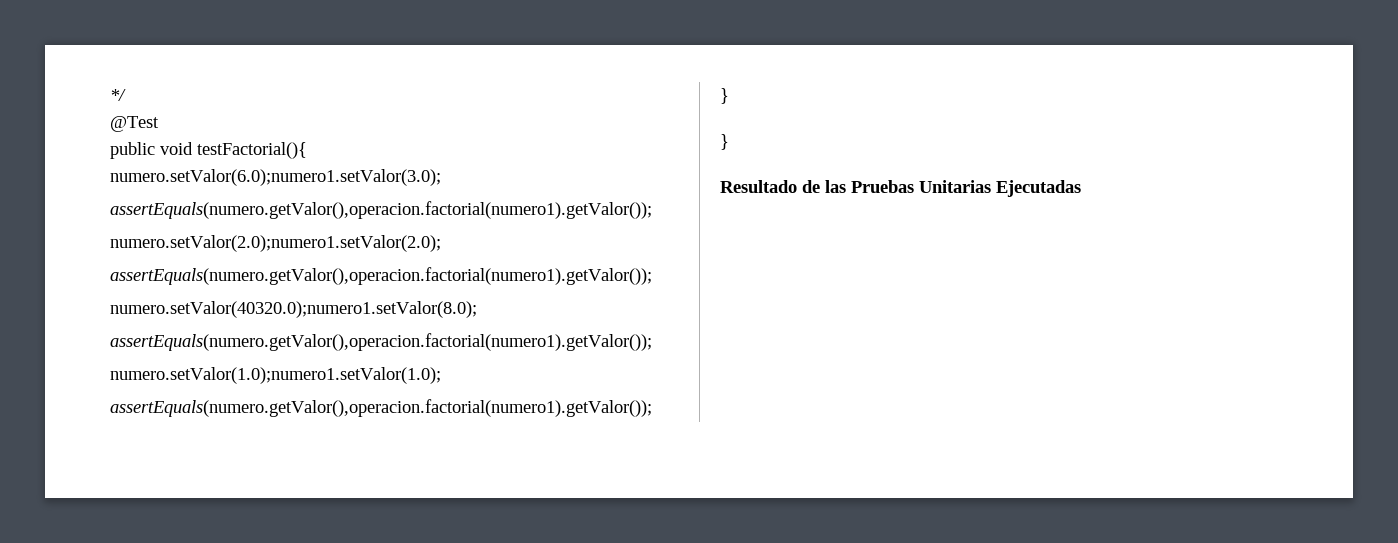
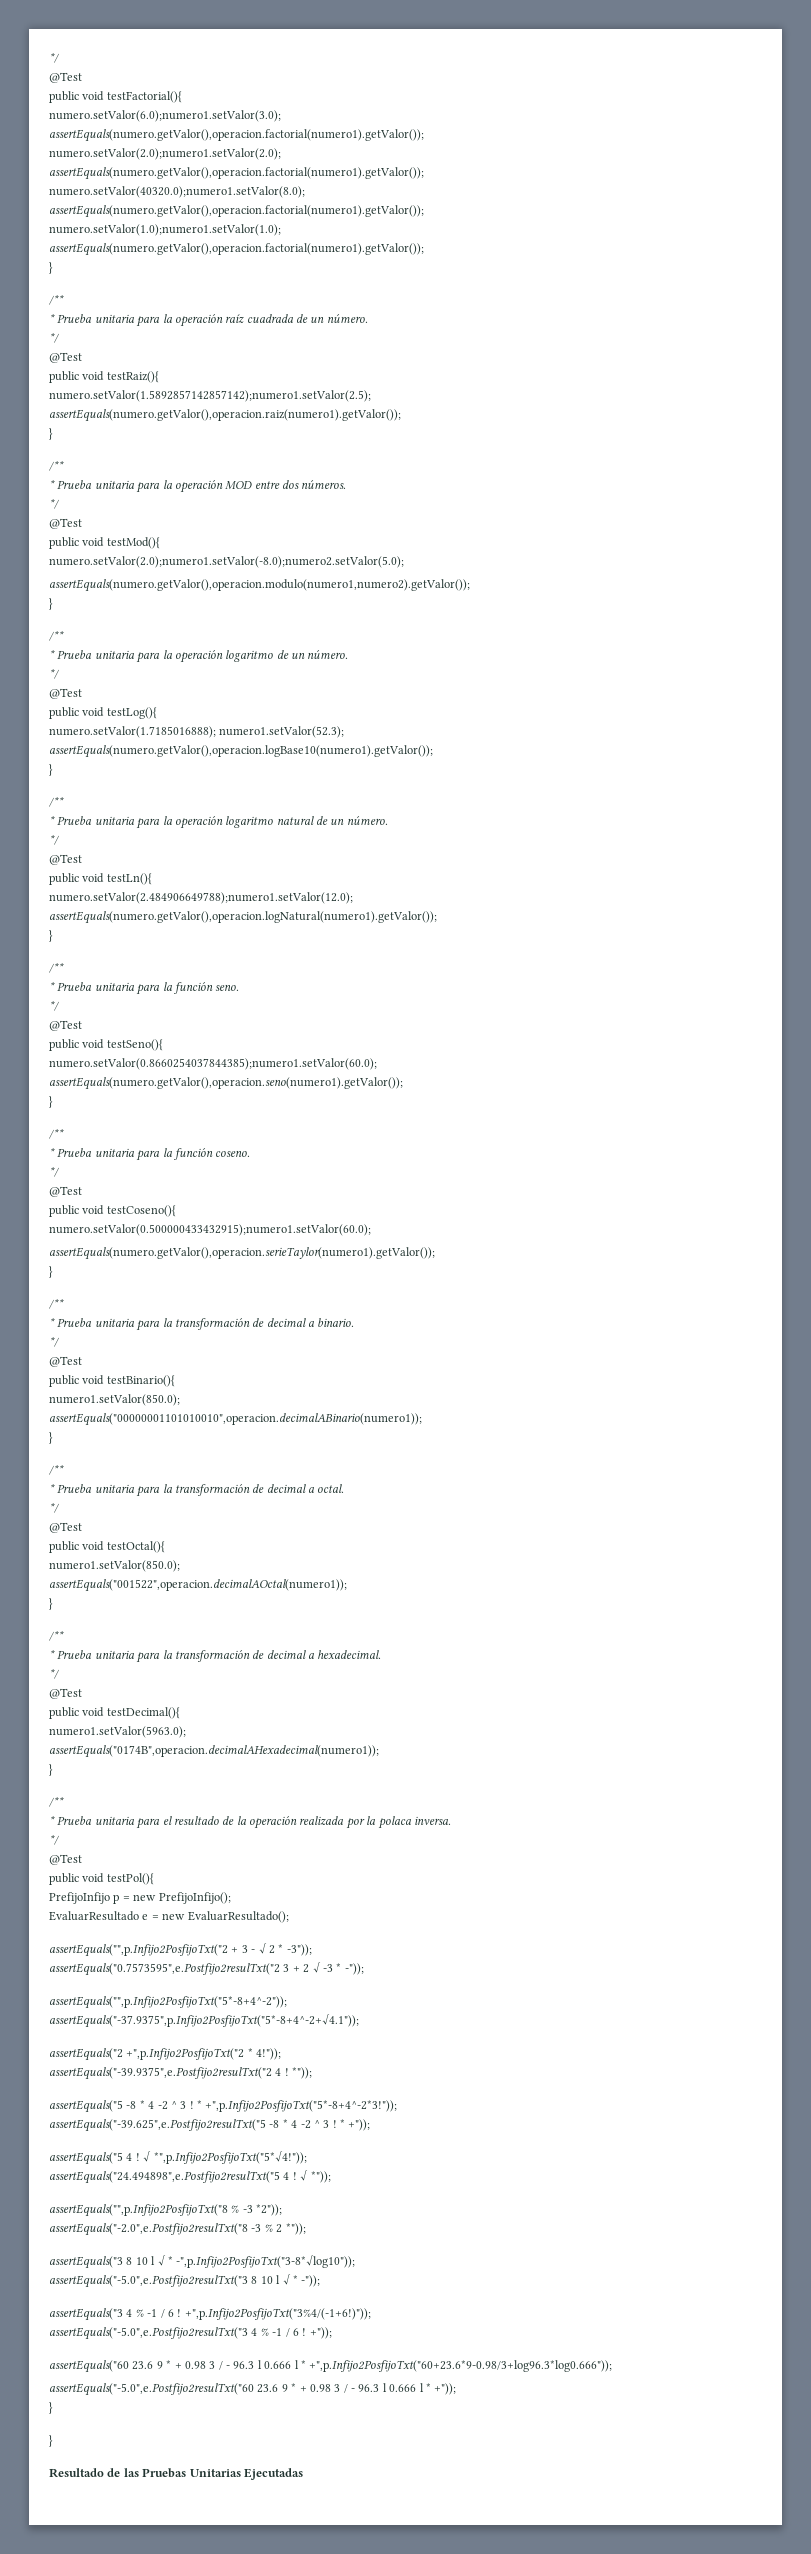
(729, 96) none -> [49,295,64,305] [49,314,368,327] [49,333,60,343] [49,352,82,363] [49,371,159,383] [49,390,371,402] [49,409,401,422] [49,428,53,440] [49,461,64,471] [49,480,347,493] [49,499,60,509] [49,518,82,529] [49,537,160,549] [49,556,404,568] [49,579,470,592] [49,598,53,610] [49,631,64,641] [49,650,349,663] [49,669,60,679] [49,688,82,699] [49,707,157,719] [49,726,345,738] [49,745,433,758] [49,764,53,776] [49,797,64,807] [49,816,388,829] [49,835,60,845] [49,854,82,865] [49,873,152,885] [49,892,353,904] [49,911,437,924] [49,930,53,942] [49,963,64,973] [49,982,240,995] [49,1001,60,1011] [49,1020,82,1031] [49,1039,163,1051] [49,1058,377,1070] [49,1077,403,1090] [49,1096,53,1108] [49,1129,64,1139] [49,1148,251,1161] [49,1167,60,1177] [49,1186,82,1197] [49,1205,176,1217] [49,1224,371,1236] [49,1247,435,1260] [49,1266,53,1278] [49,1299,64,1309] [49,1318,355,1331] [49,1337,60,1347] [49,1356,82,1367] [49,1375,175,1387] [49,1394,180,1406] [49,1413,422,1426] [49,1432,53,1444] [49,1465,64,1475] [49,1484,345,1497] [49,1503,60,1513] [49,1522,82,1533] [49,1541,165,1553] [49,1560,180,1572] [49,1579,347,1592] [49,1598,53,1610] [49,1631,64,1641] [49,1650,382,1663] [49,1669,60,1679] [49,1688,82,1699] [49,1707,180,1719] [49,1726,186,1738] [49,1745,379,1758] [49,1764,53,1776] [49,1797,64,1807] [49,1816,451,1829] [49,1835,60,1845] [49,1854,82,1865] [49,1873,154,1885] [49,1892,231,1904] [49,1911,289,1923] [49,1943,312,1957] [49,1962,364,1976] [49,1996,287,2009] [49,2014,359,2028] [49,2048,282,2061] [49,2067,313,2080] [49,2100,398,2113] [49,2119,371,2132] [49,2151,307,2165] [49,2170,331,2184] [49,2204,283,2217] [49,2223,306,2236] [49,2255,356,2269] [49,2274,321,2288] [49,2308,371,2321] [49,2327,332,2340] [49,2360,613,2373] [49,2383,457,2396] [49,2402,53,2414] // /** // * Prueba unitaria para la operación raíz cuadrada de un número. // */ // @Test // public void testRaiz(){ // numero.setValor(1.5892857142857142);numero1.setValor(2.5); // assertEquals(numero.getValor(),operacion.raiz(numero1).getValor()); // } // /** // * Prueba unitaria para la operación MOD entre dos números. // */ // @Test // public void testMod(){ // numero.setValor(2.0);numero1.setValor(-8.0);numero2.setValor(5.0); // assertEquals(numero.getValor(),operacion.modulo(numero1,numero2).getValor()); // } // /** // * Prueba unitaria para la operación logaritmo de un número. // */ // @Test // public void testLog(){ // numero.setValor(1.7185016888); numero1.setValor(52.3); // assertEquals(numero.getValor(),operacion.logBase10(numero1).getValor()); // } // /** // * Prueba unitaria para la operación logaritmo natural de un número. // */ // @Test // public void testLn(){ // numero.setValor(2.484906649788);numero1.setValor(12.0); // assertEquals(numero.getValor(),operacion.logNatural(numero1).getValor()); // } // /** // * Prueba unitaria para la función seno. // */ // @Test // public void testSeno(){ // numero.setValor(0.8660254037844385);numero1.setValor(60.0); // assertEquals(numero.getValor(),operacion.seno(numero1).getValor()); // } // /** // * Prueba unitaria para la función coseno. // */ // @Test // public void testCoseno(){ // numero.setValor(0.500000433432915);numero1.setValor(60.0); // assertEquals(numero.getValor(),operacion.serieTaylor(numero1).getValor()); // } // /** // * Prueba unitaria para la transformación de decimal a binario. // */ // @Test // public void testBinario(){ // numero1.setValor(850.0); // assertEquals("00000001101010010",operacion.decimalABinario(numero1)); // } // /** // * Prueba unitaria para la transformación de decimal a octal. // */ // @Test // public void testOctal(){ // numero1.setValor(850.0); // assertEquals("001522",operacion.decimalAOctal(numero1)); // } // /** // * Prueba unitaria para la transformación de decimal a hexadecimal. // */ // @Test // public void testDecimal(){ // numero1.setValor(5963.0); // assertEquals("0174B",operacion.decimalAHexadecimal(numero1)); // } // /** // * Prueba unitaria para el resultado de la operación realizada por la polaca inversa. // */ // @Test // public void testPol(){ // PrefijoInfijo p = new PrefijoInfijo(); // EvaluarResultado e = new EvaluarResultado(); // assertEquals("",p.Infijo2PosfijoTxt("2 + 3 - √ 2 * -3")); // assertEquals("0.7573595",e.Postfijo2resulTxt("2 3 + 2 √ -3 * -")); // assertEquals("",p.Infijo2PosfijoTxt("5*-8+4^-2")); // assertEquals("-37.9375",p.Infijo2PosfijoTxt("5*-8+4^-2+√4.1")); // assertEquals("2 +",p.Infijo2PosfijoTxt("2 * 4!")); // assertEquals("-39.9375",e.Postfijo2resulTxt("2 4 ! *")); // assertEquals("5 -8 * 4 -2 ^ 3 ! * +",p.Infijo2PosfijoTxt("5*-8+4^-2*3!")); // assertEquals("-39.625",e.Postfijo2resulTxt("5 -8 * 4 -2 ^ 3 ! * +")); // assertEquals("5 4 ! √ *",p.Infijo2PosfijoTxt("5*√4!")); // assertEquals("24.494898",e.Postfijo2resulTxt("5 4 ! √ *")); // assertEquals("",p.Infijo2PosfijoTxt("8 % -3 *2")); // assertEquals("-2.0",e.Postfijo2resulTxt("8 -3 % 2 *")); // assertEquals("3 8 10 l √ * -",p.Infijo2PosfijoTxt("3-8*√log10")); // assertEquals("-5.0",e.Postfijo2resulTxt("3 8 10 l √ * -")); // assertEquals("3 4 % -1 / 6 ! +",p.Infijo2PosfijoTxt("3%4/(-1+6!)")); // assertEquals("-5.0",e.Postfijo2resulTxt("3 4 % -1 / 6 ! +")); // assertEquals("60 23.6 9 * + 0.98 3 / - 96.3 l 0.666 l * +",p.Infijo2PosfijoTxt("60+23.6*9-0.98/3+log96.3*log0.666")); // assertEquals("-5.0",e.Postfijo2resulTxt("60 23.6 9 * + 0.98 3 / - 96.3 l 0.666 l * +")); // }

